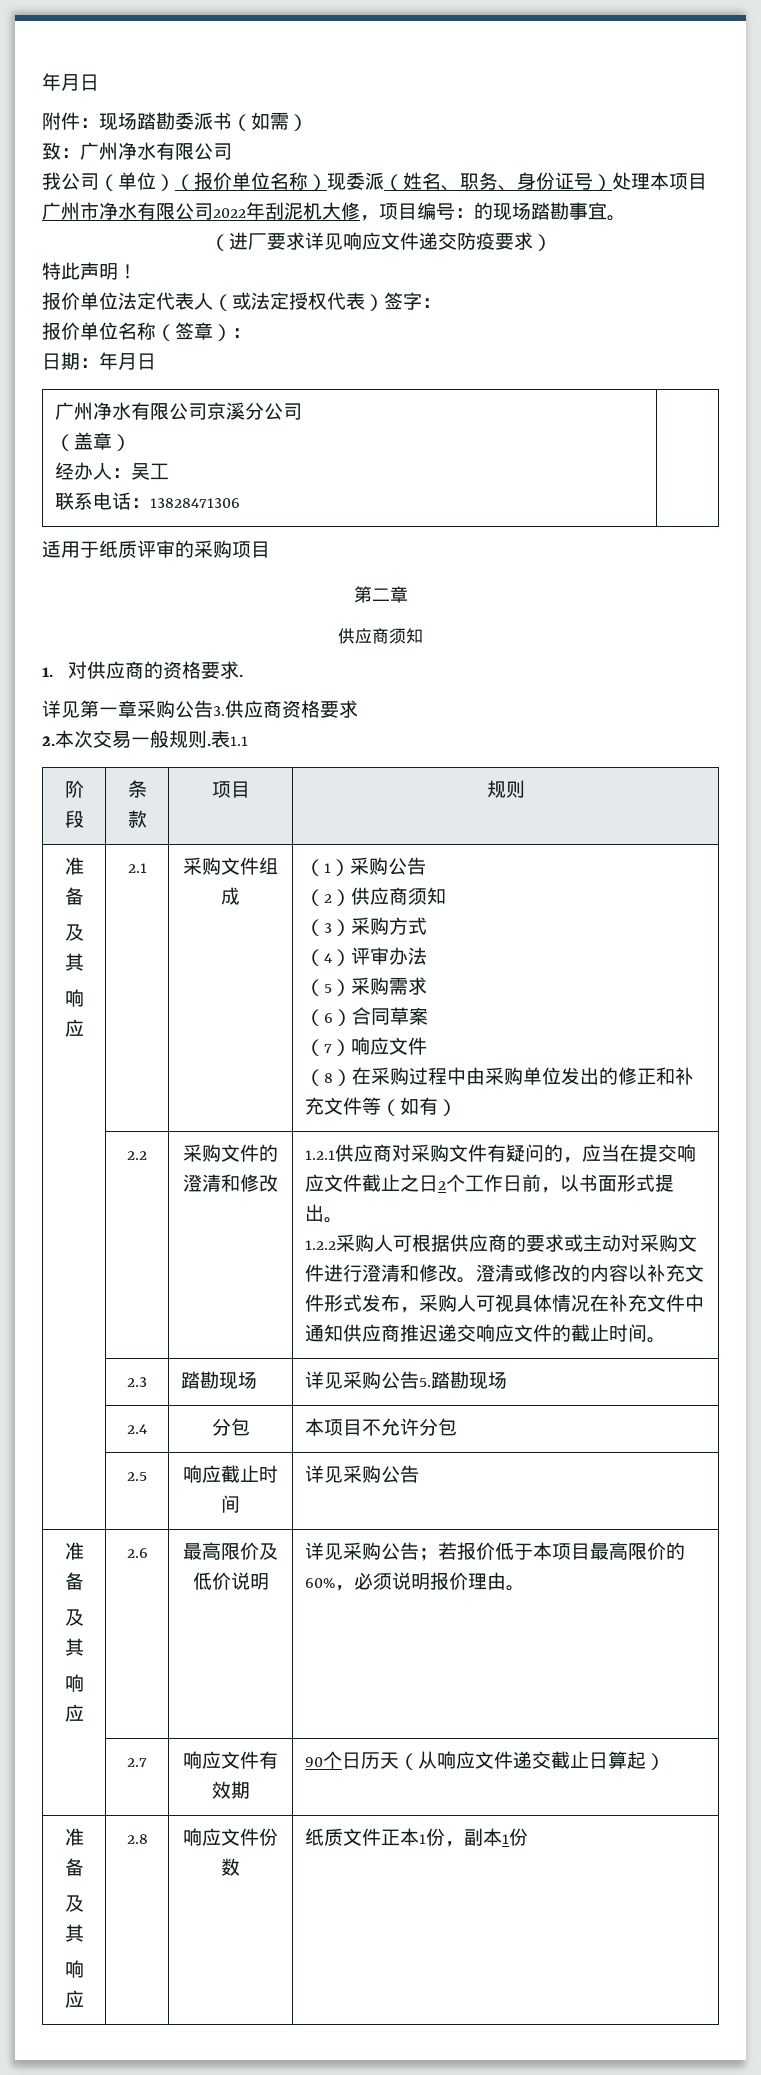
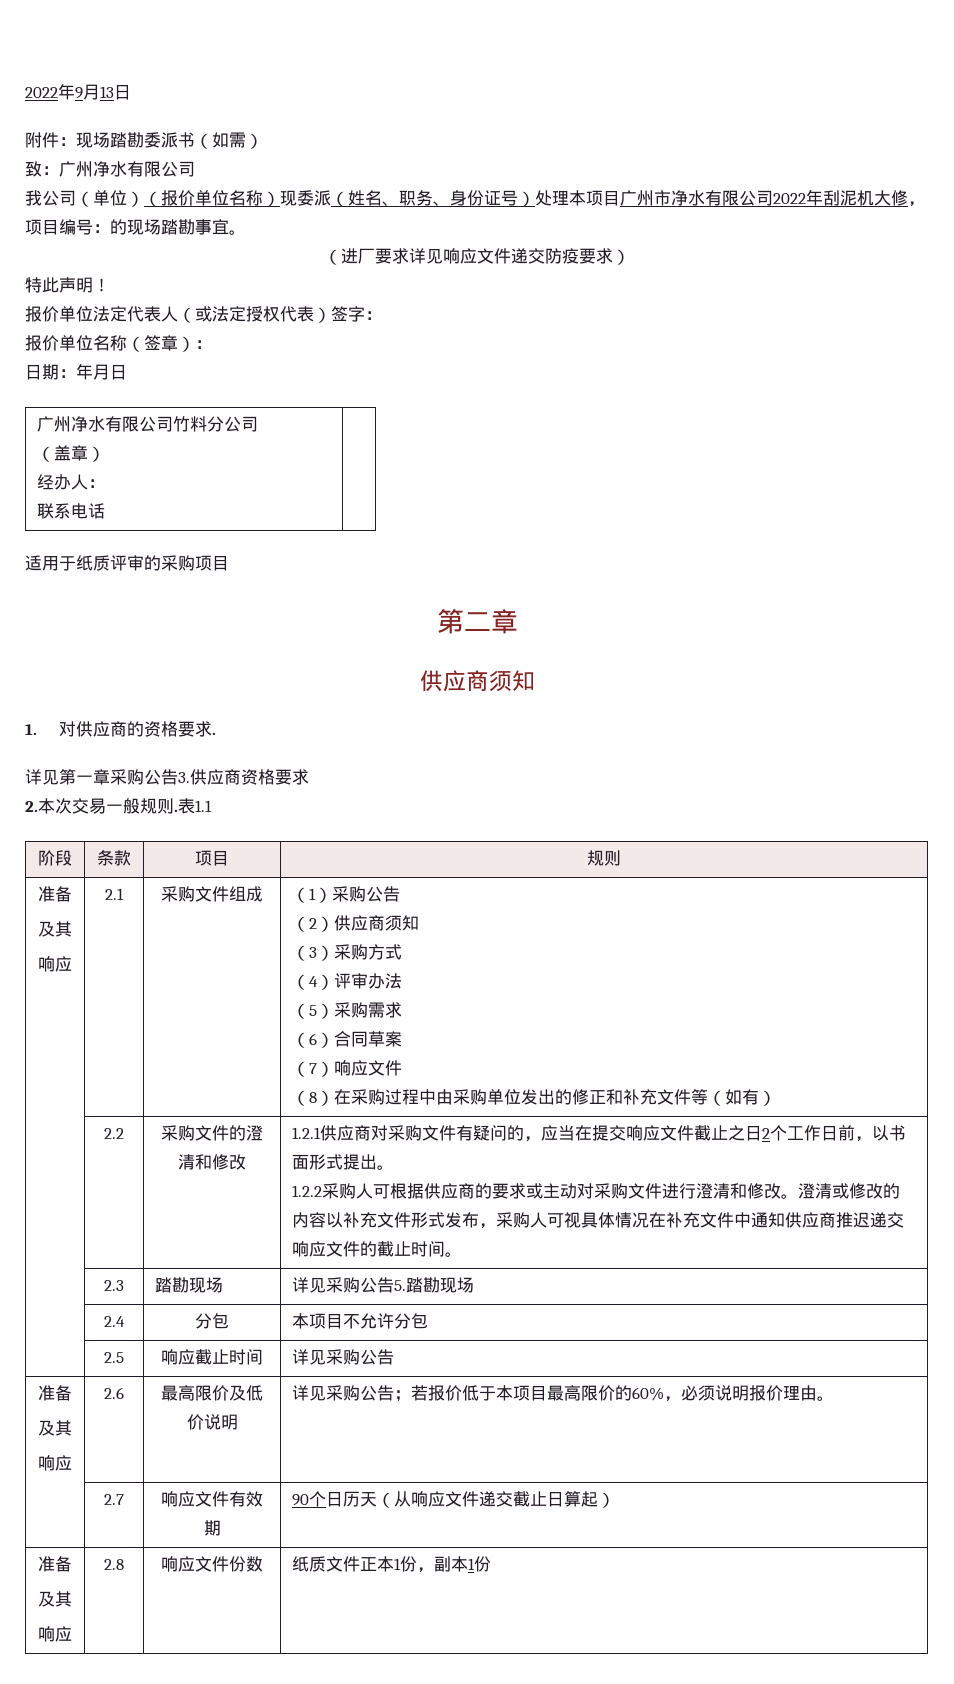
[42,73,80,91] 年月 -> [25,83,114,100] 2022年9月13
[207,402,246,420] 京溪 -> [173,416,208,432] 竹料
[131,463,170,480] 吴工 -> (106, 483) none
[131,498,241,508] ：13828471306 -> (106, 511) none

